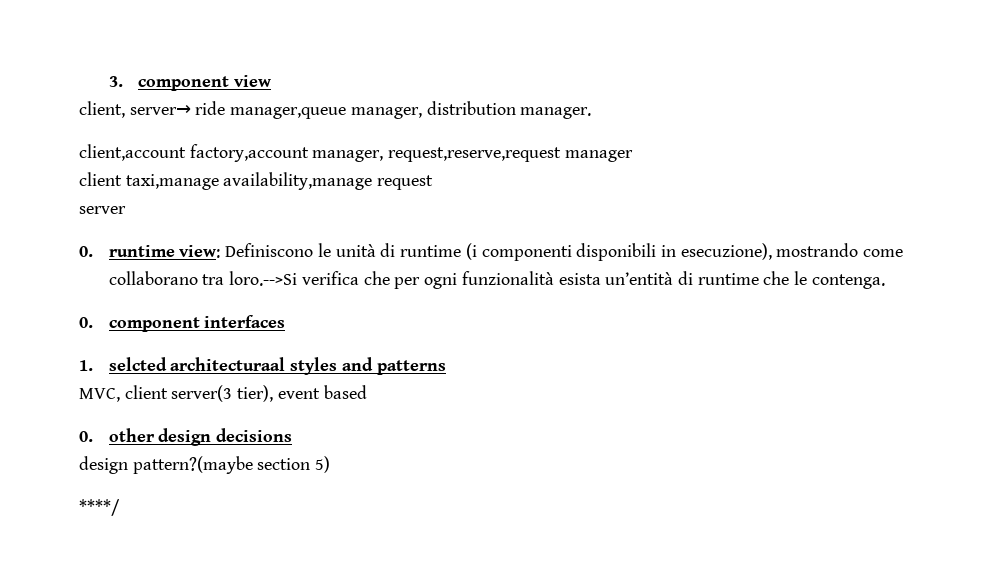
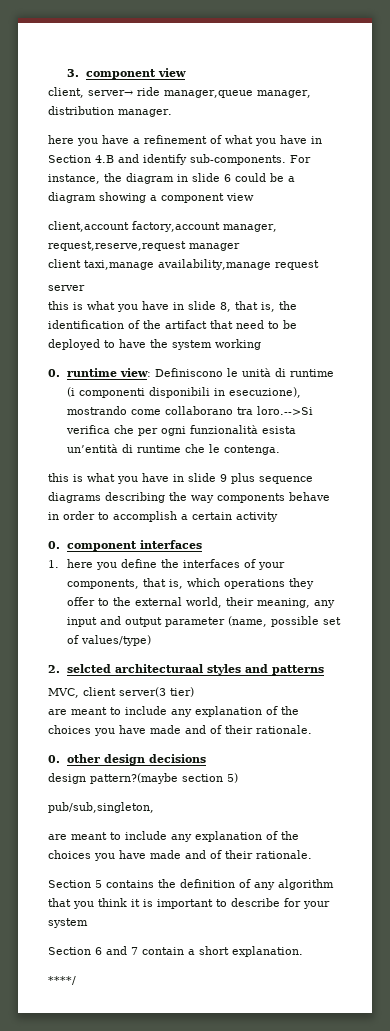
(592, 113) none -> [48,135,322,146] [48,154,311,165] [48,173,295,184] [48,192,254,203] // here you have a refinement of what you have in Section 4.B and identify sub-components. For instance, the diagram in slide 6 could be a diagram showing a component view
(126, 210) none -> [48,301,297,312] [48,320,297,329] [48,339,261,350] // this is what you have in slide 8, that is, the identification of the artifact that need to be deployed to have the system working
[79,315,286,332] [79,360,93,371] 0. component interfaces // 1. -> [48,473,313,484] [48,492,330,503] [48,511,278,522] [48,540,203,551] [48,559,286,570] [67,578,315,589] [67,597,336,608] [67,616,342,627] [67,635,152,646] [48,665,60,673] this is what you have in slide 9 plus sequence diagrams describing the way components behave in order to accomplish a certain activity // 0. component interfaces // 1. here you define the interfaces of your components, that is, which operations they offer to the external world, their meaning, any input and output parameter (name, possible set of values/type) // 2.
[237,385,367,402] tier), event based -> [170,687,194,697] [48,706,299,717] [48,725,312,736] tier) // are meant to include any explanation of the choices you have made and of their rationale.
(331, 464) none -> [48,802,154,813] [48,831,299,842] [48,850,312,861] [48,879,334,890] [48,898,330,909] [48,918,88,928] [48,946,303,957] // pub/sub,singleton, // are meant to include any explanation of the choices you have made and of their rationale. // Section 5 contains the definition of any algorithm that you think it is important to describe for your system // Section 6 and 7 contain a short explanation.

